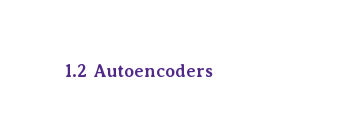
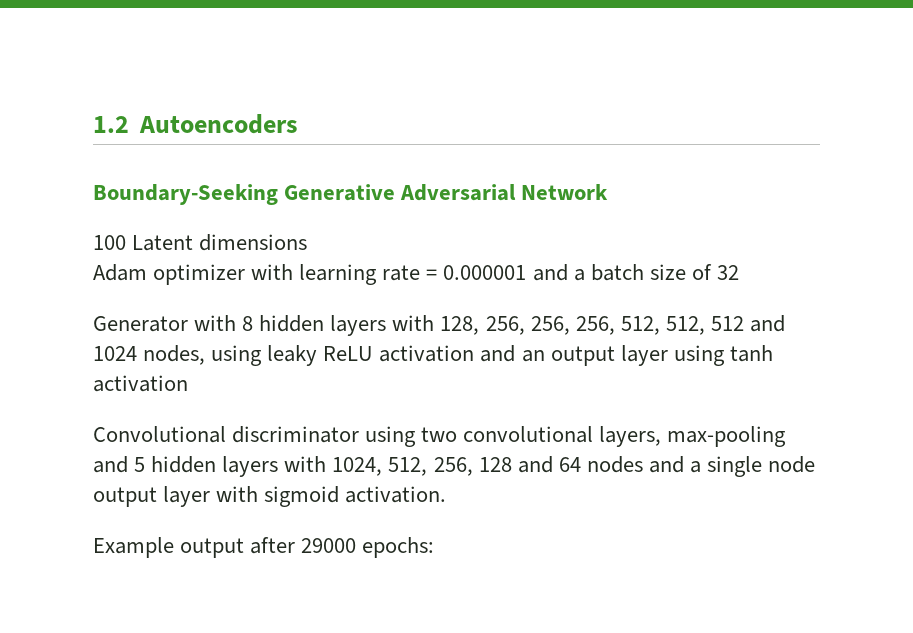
(213, 70) none -> [93,184,609,205] [93,234,308,251] [93,264,739,285] [93,315,785,336] [93,345,773,366] [93,375,188,392] [93,426,787,447] [93,456,816,477] [93,486,447,507] [93,537,435,558] // Boundary-Seeking Generative Adversarial Network // 100 Latent dimensions // Adam optimizer with learning rate = 0.000001 and a batch size of 32 // Generator with 8 hidden layers with 128, 256, 256, 256, 512, 512, 512 and 1024 nodes, using leaky ReLU activation and an output layer using tanh activation // Convolutional discriminator using two convolutional layers, max-pooling and 5 hidden layers with 1024, 512, 256, 128 and 64 nodes and a single node output layer with sigmoid activation. // Example output after 29000 epochs:

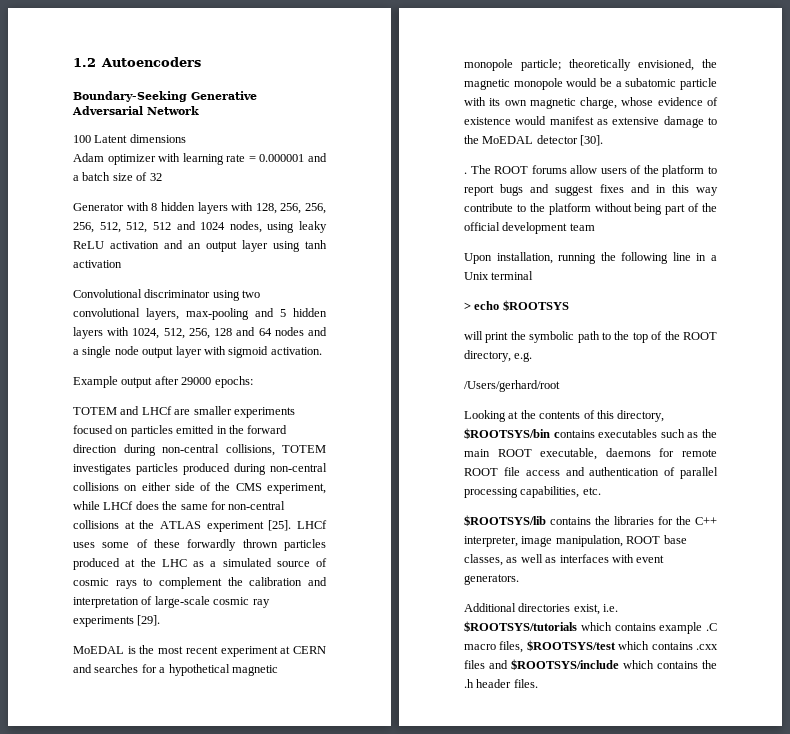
(435, 547) none -> [73,406,295,418] [73,425,288,437] [73,444,326,456] [73,463,327,475] [73,482,326,494] [73,501,286,510] [73,520,327,532] [73,539,326,551] [73,558,327,570] [73,577,327,589] [73,596,270,608] [73,615,161,627] [73,645,326,657] [73,664,278,676] [464,59,717,71] [464,78,717,90] [464,97,718,109] [464,116,717,128] [464,135,604,146] [464,165,717,177] [464,184,718,196] [464,203,717,215] [464,222,595,234] [464,252,717,264] [464,271,534,280] [464,300,569,311] [464,331,717,343] [464,350,533,362] [464,380,560,392] [464,410,665,422] [464,428,717,439] [464,448,717,460] [464,467,718,479] [464,486,601,498] [464,515,717,526] [464,535,687,547] [464,554,665,566] [464,574,519,585] [464,603,619,615] [464,621,717,634] [464,640,718,653] [464,659,717,670] [464,679,538,688] // TOTEM and LHCf are smaller experiments focused on particles emitted in the forward direction during non-central collisions, TOTEM investigates particles produced during non-central collisions on either side of the CMS experiment, while LHCf does the same for non-central collisions at the ATLAS experiment [25]. LHCf uses some of these forwardly thrown particles produced at the LHC as a simulated source of cosmic rays to complement the calibration and interpretation of large-scale cosmic ray experiments [29]. // MoEDAL is the most recent experiment at CERN and searches for a hypothetical magnetic monopole particle; theoretically envisioned, the magnetic monopole would be a subatomic particle with its own magnetic charge, whose evidence of existence would manifest as extensive damage to the MoEDAL detector [30]. // . The ROOT forums allow users of the platform to report bugs and suggest fixes and in this way contribute to the platform without being part of the official development team // Upon installation, running the following line in a Unix terminal // > echo $ROOTSYS // will print the symbolic path to the top of the ROOT directory, e.g. // /Users/gerhard/root // Looking at the contents of this directory, $ROOTSYS/bin contains executables such as the main ROOT executable, daemons for remote ROOT file access and authentication of parallel processing capabilities, etc. // $ROOTSYS/lib contains the libraries for the C++ interpreter, image manipulation, ROOT base classes, as well as interfaces with event generators. // Additional directories exist, i.e. $ROOTSYS/tutorials which contains example .C macro files, $ROOTSYS/test which contains .cxx files and $ROOTSYS/include which contains the .h header files.

